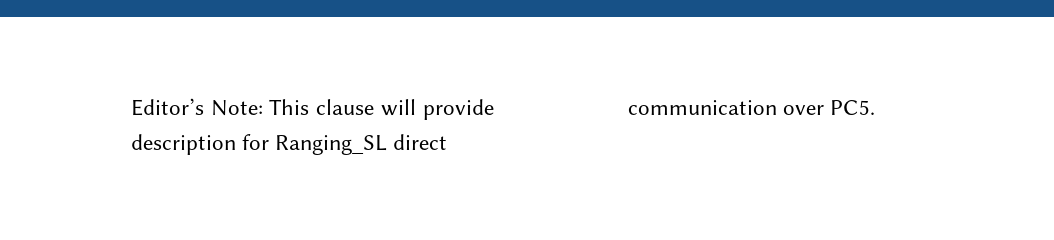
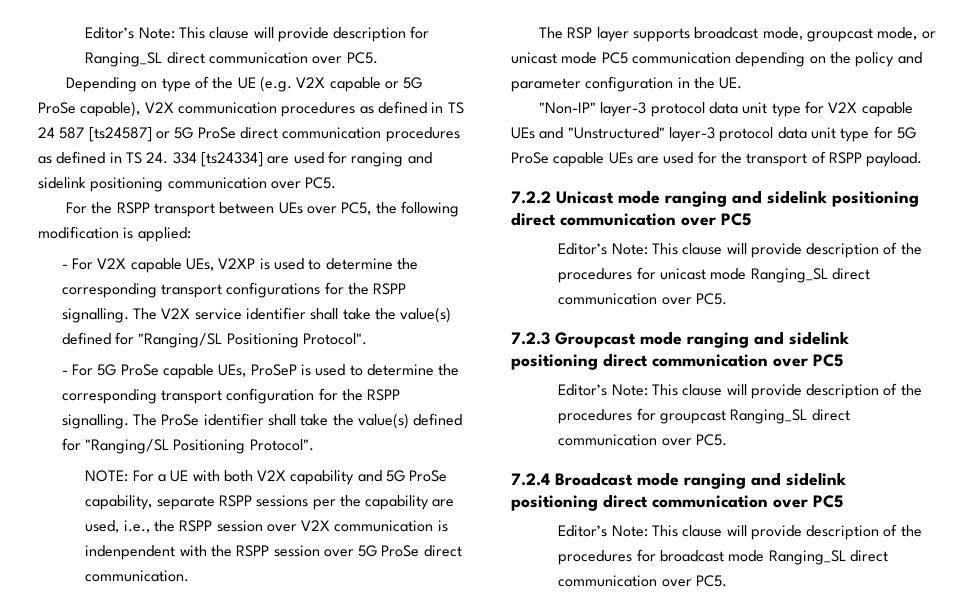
(876, 107) none -> [65,76,423,92] [38,101,464,117] [38,127,460,142] [38,151,432,167] [38,177,337,192] [65,201,459,217] [38,226,191,242] [61,258,418,273] [61,282,407,298] [61,307,452,323] [61,332,367,348] [61,364,460,379] [61,388,401,404] [61,413,463,429] [61,438,314,454] [85,470,448,485] [85,495,455,510] [85,520,448,533] [85,545,462,560] [85,570,190,582] [538,27,936,42] [511,52,922,67] [511,76,743,92] [538,101,913,117] [511,126,916,142] [511,151,923,167] [511,190,919,207] [511,212,751,226] [558,242,922,258] [558,267,870,283] [558,293,727,305] [511,331,849,348] [511,353,843,370] [558,383,922,399] [558,408,850,424] [558,434,727,446] [511,472,846,489] [511,494,843,511] [558,524,922,540] [558,549,888,565] [558,575,727,587] // Depending on type of the UE (e.g. V2X capable or 5G ProSe capable), V2X communication procedures as defined in TS 24 587 [ts24587] or 5G ProSe direct communication procedures as defined in TS 24. 334 [ts24334] are used for ranging and sidelink positioning communication over PC5. // For the RSPP transport between UEs over PC5, the following modification is applied: // - For V2X capable UEs, V2XP is used to determine the corresponding transport configurations for the RSPP signalling. The V2X service identifier shall take the value(s) defined for "Ranging/SL Positioning Protocol". // - For 5G ProSe capable UEs, ProSeP is used to determine the corresponding transport configuration for the RSPP signalling. The ProSe identifier shall take the value(s) defined for "Ranging/SL Positioning Protocol". // NOTE: For a UE with both V2X capability and 5G ProSe capability, separate RSPP sessions per the capability are used, i.e., the RSPP session over V2X communication is indenpendent with the RSPP session over 5G ProSe direct communication. // The RSP layer supports broadcast mode, groupcast mode, or unicast mode PC5 communication depending on the policy and parameter configuration in the UE. // "Non-IP" layer-3 protocol data unit type for V2X capable UEs and "Unstructured" layer-3 protocol data unit type for 5G ProSe capable UEs are used for the transport of RSPP payload. // 7.2.2 Unicast mode ranging and sidelink positioning direct communication over PC5 // Editor’s Note: This clause will provide description of the procedures for unicast mode Ranging_SL direct communication over PC5. // 7.2.3 Groupcast mode ranging and sidelink positioning direct communication over PC5 // Editor’s Note: This clause will provide description of the procedures for groupcast Ranging_SL direct communication over PC5. // 7.2.4 Broadcast mode ranging and sidelink positioning direct communication over PC5 // Editor’s Note: This clause will provide description of the procedures for broadcast mode Ranging_SL direct communication over PC5.

